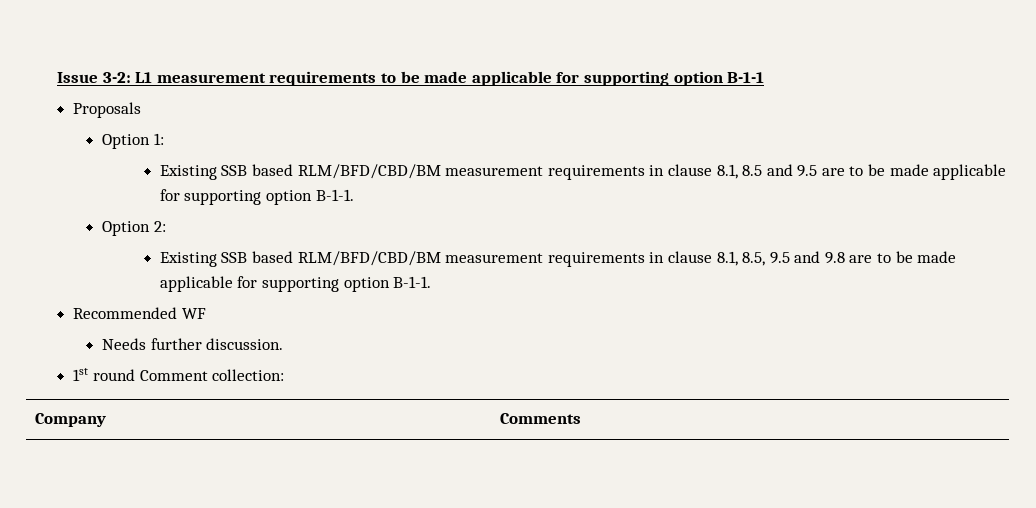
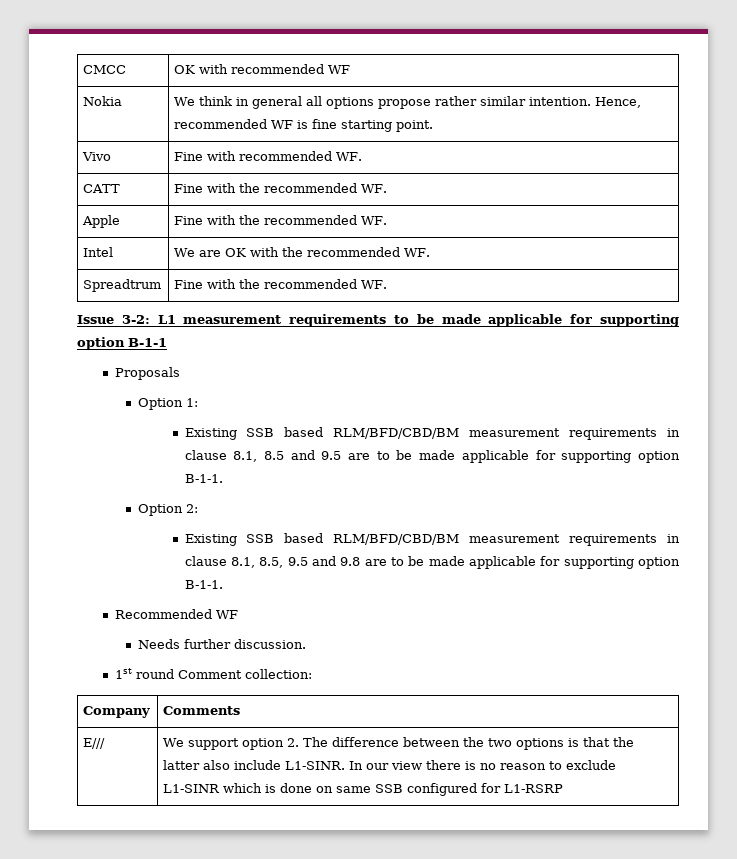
(57, 77) none -> [83,65,127,74] [174,64,351,74] [83,96,123,106] [174,96,642,109] [174,119,434,132] [82,152,112,161] [174,151,363,161] [83,184,121,193] [174,183,388,193] [82,215,121,228] [174,215,388,225] [83,247,114,257] [174,247,431,257] [83,279,162,292] [174,279,388,289] CMCC | OK with recommended WF // Nokia | We think in general all options propose rather similar intention. Hence, recommended WF is fine starting point. // Vivo | Fine with recommended WF. // CATT | Fine with the recommended WF. // Apple | Fine with the recommended WF. // Intel | We are OK with the recommended WF. // Spreadtrum | Fine with the recommended WF. //
(581, 418) none -> [83,738,106,749] [163,737,635,750] [163,760,617,770] [163,783,564,796] // E/// | We support option 2. The difference between the two options is that the latter also include L1-SINR. In our view there is no reason to exclude L1-SINR which is done on same SSB configured for L1-RSRP

